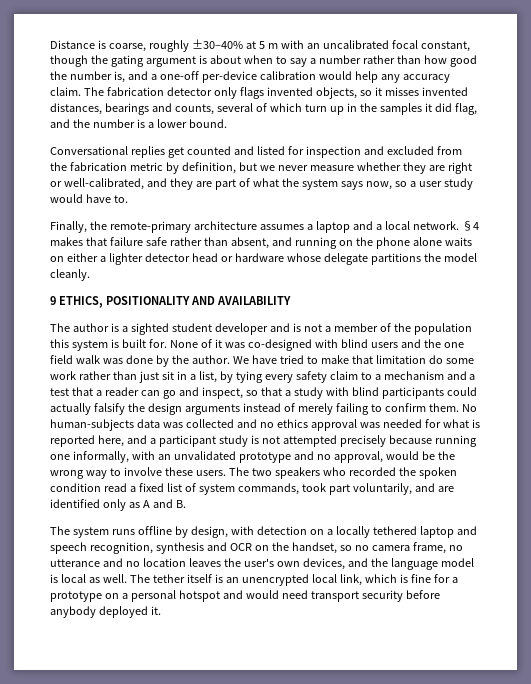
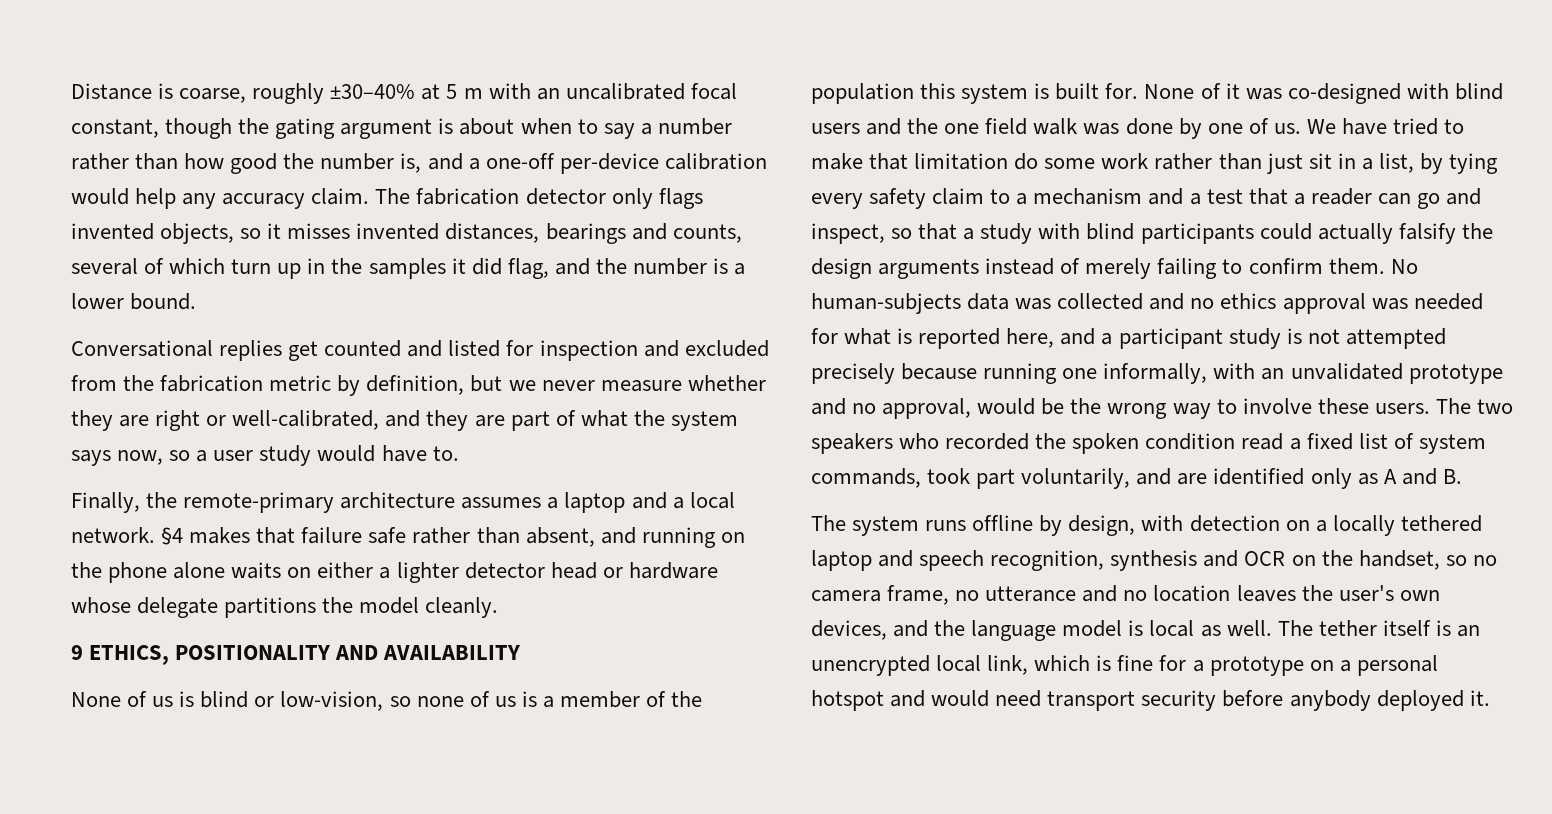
[50,323,322,335] The author is a sighted student developer and is not -> [71,691,537,711] None of us is blind or low-vision, so none of us is
[171,355,230,364] the author. -> [1207,118,1301,134] one of us.

